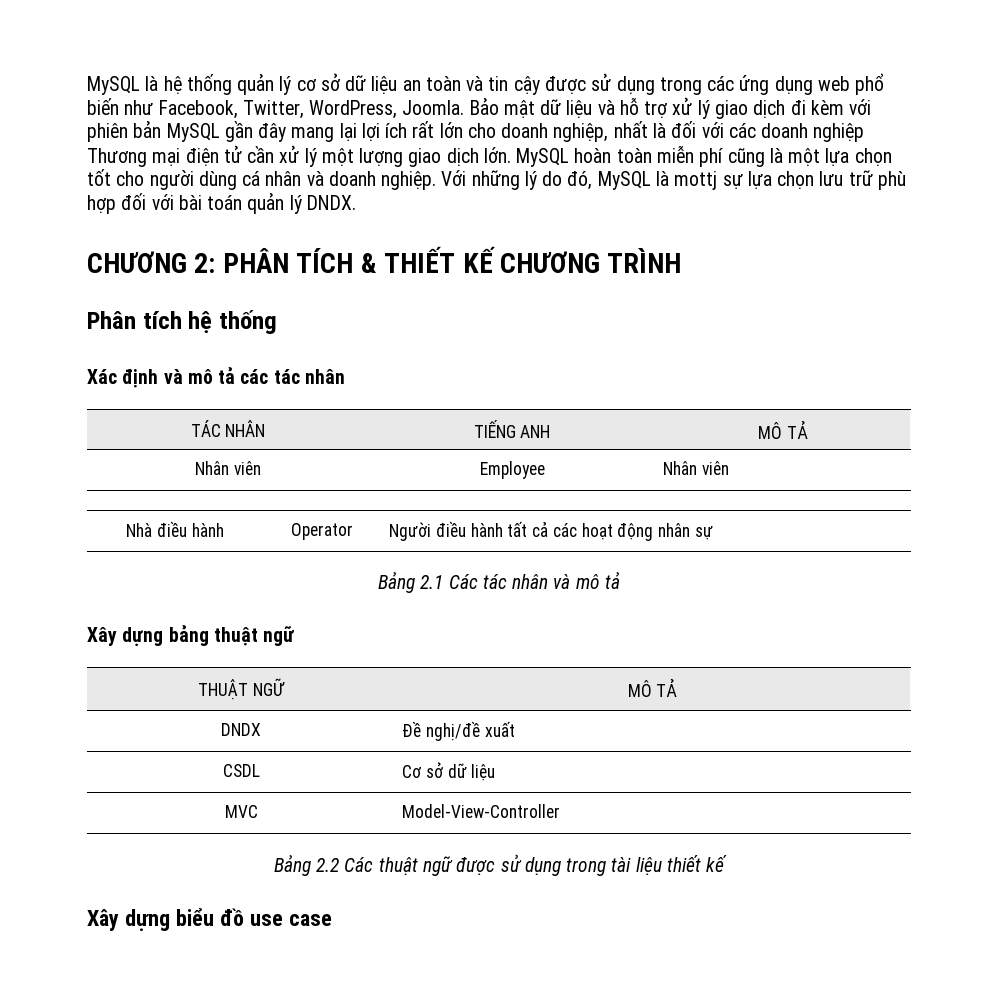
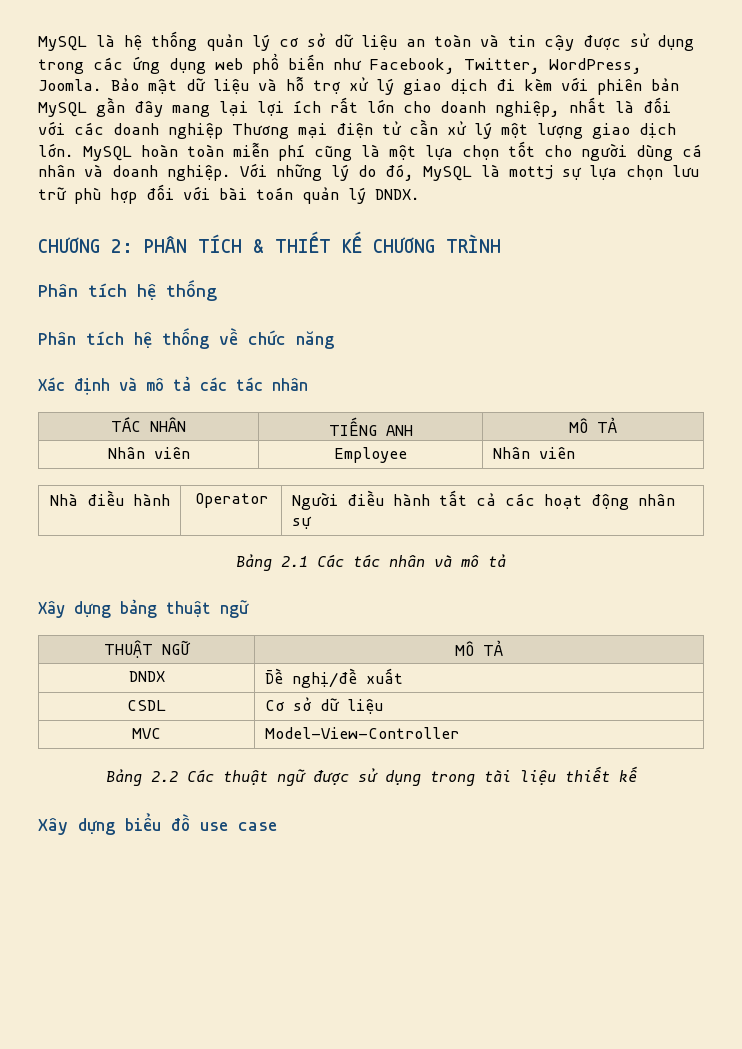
(277, 322) none -> [38,328,334,349] // Phân tích hệ thống về chức năng

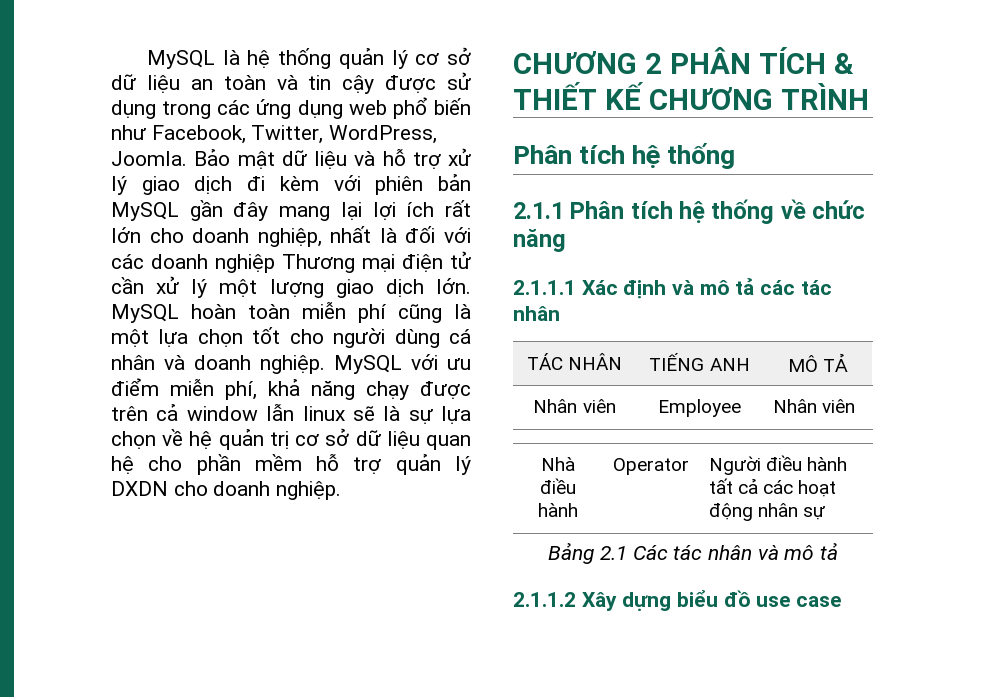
[240,163,699,181] [38,184,420,204] [38,237,133,253] Với những lý do đó, MySQL là mottj sự lựa chọn lưu trữ phù hợp đối với bài toán quản lý DNDX. // CHƯƠNG 2: -> [334,354,471,374] [111,378,471,400] [111,403,471,424] [111,428,471,450] [111,453,471,475] [111,481,342,500] [513,51,662,74] MySQL với ưu điểm miễn phí, khả năng chạy được trên cả window lẫn linux sẽ là sự lựa chọn về hệ quản trị cơ sở dữ liệu quan hệ cho phần mềm hỗ trợ quản lý DXDN cho doanh nghiệp. // CHƯƠNG 2
(217, 290) none -> [513,202,564,219] 2.1.1
(334, 340) none -> [513,280,576,295] 2.1.1.1
[38,599,250,618] [104,640,191,658] [454,640,503,656] [128,671,165,682] [265,668,404,688] [127,700,166,711] [265,697,384,714] [132,728,161,739] [265,727,460,739] [105,766,637,786] Xây dựng bảng thuật ngữ // THUẬT NGỮ | MÔ TẢ // DNDX | Đề nghị/đề xuất // CSDL | Cơ sở dữ liệu // MVC | Model-View-Controller // Bảng 2.2 Các thuật ngữ được sử dụng trong tài liệu thiết kế // -> [513,592,576,607] 2.1.1.2

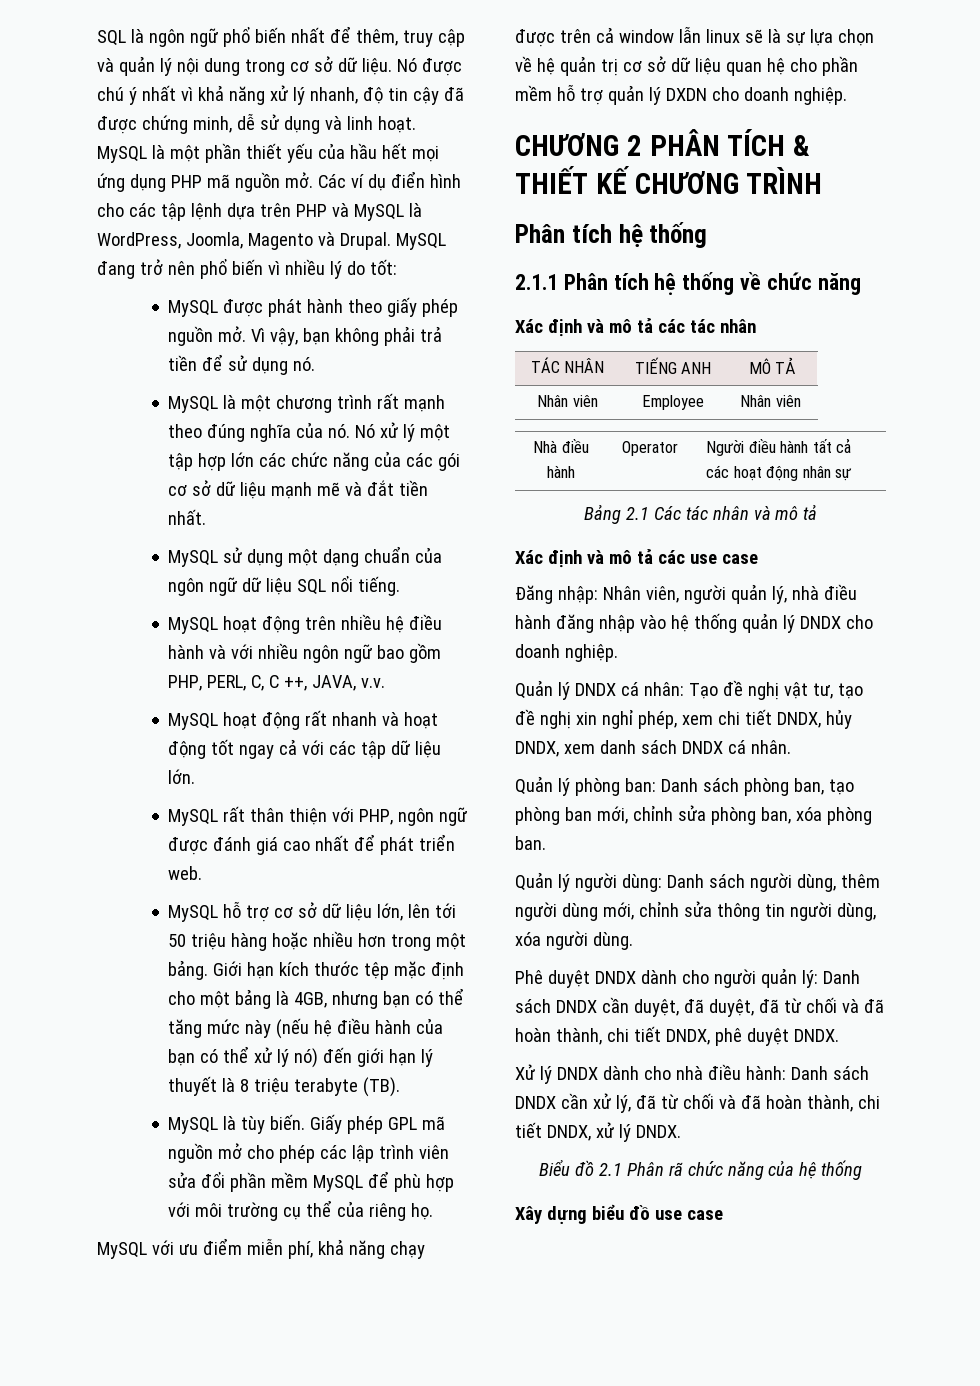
[147,47,471,69] [111,72,471,94] [111,97,471,119] [111,125,438,144] [111,148,471,169] [111,174,472,195] [111,200,472,221] [111,226,471,247] [111,251,471,273] [111,276,471,298] [111,301,471,323] [111,327,471,348] [111,355,325,374] MySQL là hệ thống quản lý cơ sở dữ liệu an toàn và tin cậy được sử dụng trong các ứng dụng web phổ biến như Facebook, Twitter, WordPress, Joomla. Bảo mật dữ liệu và hỗ trợ xử lý giao dịch đi kèm với phiên bản MySQL gần đây mang lại lợi ích rất lớn cho doanh nghiệp, nhất là đối với các doanh nghiệp Thương mại điện tử cần xử lý một lượng giao dịch lớn. MySQL hoàn toàn miễn phí cũng là một lựa chọn tốt cho người dùng cá nhân và doanh nghiệp. -> [97,26,465,47] [97,56,462,76] [97,85,464,105] [97,113,416,134] [97,143,439,163] [97,171,461,192] [97,203,422,221] [97,232,446,250] [97,258,397,279] [168,297,459,317] [168,326,443,346] [168,354,316,375] [168,393,446,413] [168,422,451,442] [168,451,461,471] [168,480,429,499] [168,509,207,525] [168,546,443,567] [168,575,401,596] [168,614,443,634] [168,643,442,663] [168,675,386,691] [168,710,439,730] [168,739,442,759] [168,769,196,784] [168,806,468,826] [168,834,456,855] [168,866,203,880] [168,901,457,922] [168,931,467,951] [168,960,465,980] [168,988,465,1009] [168,1018,444,1039] [168,1046,434,1068] [168,1076,401,1097] [168,1114,446,1134] [168,1143,450,1163] [168,1171,455,1192] [168,1200,434,1221] SQL là ngôn ngữ phổ biến nhất để thêm, truy cập và quản lý nội dung trong cơ sở dữ liệu. Nó được chú ý nhất vì khả năng xử lý nhanh, độ tin cậy đã được chứng minh, dễ sử dụng và linh hoạt. MySQL là một phần thiết yếu của hầu hết mọi ứng dụng PHP mã nguồn mở. Các ví dụ điển hình cho các tập lệnh dựa trên PHP và MySQL là WordPress, Joomla, Magento và Drupal. MySQL đang trở nên phổ biến vì nhiều lý do tốt: // MySQL được phát hành theo giấy phép nguồn mở. Vì vậy, bạn không phải trả tiền để sử dụng nó. // MySQL là một chương trình rất mạnh theo đúng nghĩa của nó. Nó xử lý một tập hợp lớn các chức năng của các gói cơ sở dữ liệu mạnh mẽ và đắt tiền nhất. // MySQL sử dụng một dạng chuẩn của ngôn ngữ dữ liệu SQL nổi tiếng. // MySQL hoạt động trên nhiều hệ điều hành và với nhiều ngôn ngữ bao gồm PHP, PERL, C, C ++, JAVA, v.v. // MySQL hoạt động rất nhanh và hoạt động tốt ngay cả với các tập dữ liệu lớn. // MySQL rất thân thiện với PHP, ngôn ngữ được đánh giá cao nhất để phát triển web. // MySQL hỗ trợ cơ sở dữ liệu lớn, lên tới 50 triệu hàng hoặc nhiều hơn trong một bảng. Giới hạn kích thước tệp mặc định cho một bảng là 4GB, nhưng bạn có thể tăng mức này (nếu hệ điều hành của bạn có thể xử lý nó) đến giới hạn lý thuyết là 8 triệu terabyte (TB). // MySQL là tùy biến. Giấy phép GPL mã nguồn mở cho phép các lập trình viên sửa đổi phần mềm MySQL để phù hợp với môi trường cụ thể của riêng họ. //
[513,280,576,295] 2.1.1.1 -> (861, 284) none
[513,592,576,607] 2.1.1.2 -> [515,549,758,568] [515,584,857,604] [515,613,873,633] [515,644,618,662] [515,680,863,700] [515,709,852,729] [515,740,791,757] [515,776,854,796] [515,805,872,825] [515,836,546,850] [515,872,880,892] [515,901,876,921] [515,931,633,950] [515,968,860,988] [515,997,884,1017] [515,1026,839,1046] [515,1064,869,1084] [515,1093,880,1113] [515,1122,681,1142] [538,1160,863,1180] Xác định và mô tả các use case // Đăng nhập: Nhân viên, người quản lý, nhà điều hành đăng nhập vào hệ thống quản lý DNDX cho doanh nghiệp. // Quản lý DNDX cá nhân: Tạo đề nghị vật tư, tạo đề nghị xin nghỉ phép, xem chi tiết DNDX, hủy DNDX, xem danh sách DNDX cá nhân. // Quản lý phòng ban: Danh sách phòng ban, tạo phòng ban mới, chỉnh sửa phòng ban, xóa phòng ban. // Quản lý người dùng: Danh sách người dùng, thêm người dùng mới, chỉnh sửa thông tin người dùng, xóa người dùng. // Phê duyệt DNDX dành cho người quản lý: Danh sách DNDX cần duyệt, đã duyệt, đã từ chối và đã hoàn thành, chi tiết DNDX, phê duyệt DNDX. // Xử lý DNDX dành cho nhà điều hành: Danh sách DNDX cần xử lý, đã từ chối và đã hoàn thành, chi tiết DNDX, xử lý DNDX. // Biểu đồ 2.1 Phân rã chức năng của hệ thống //

